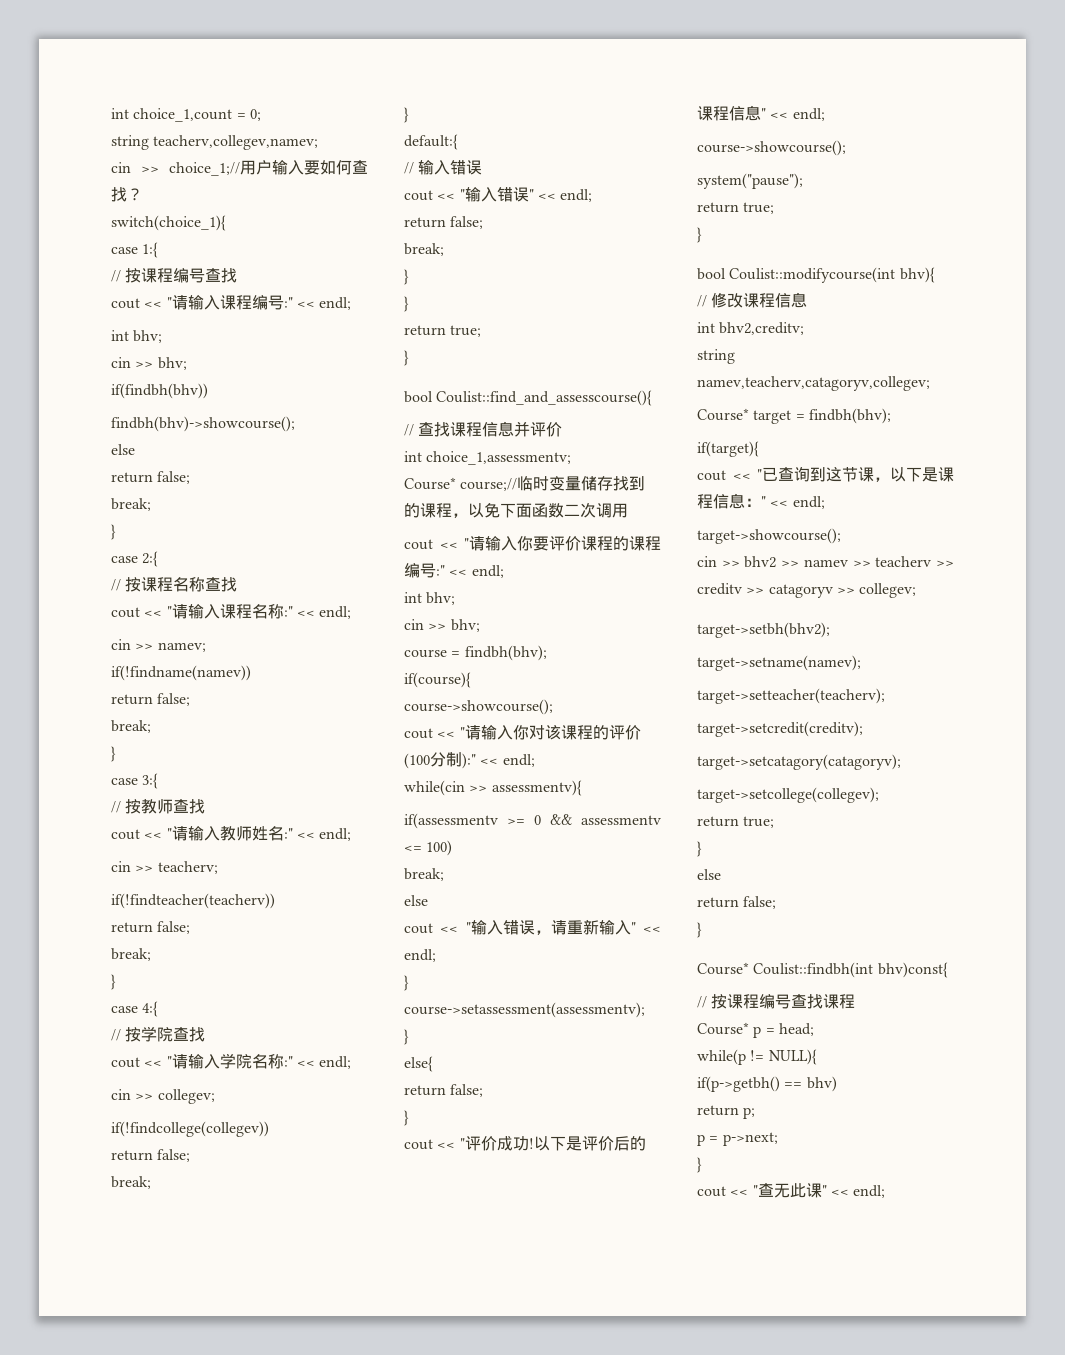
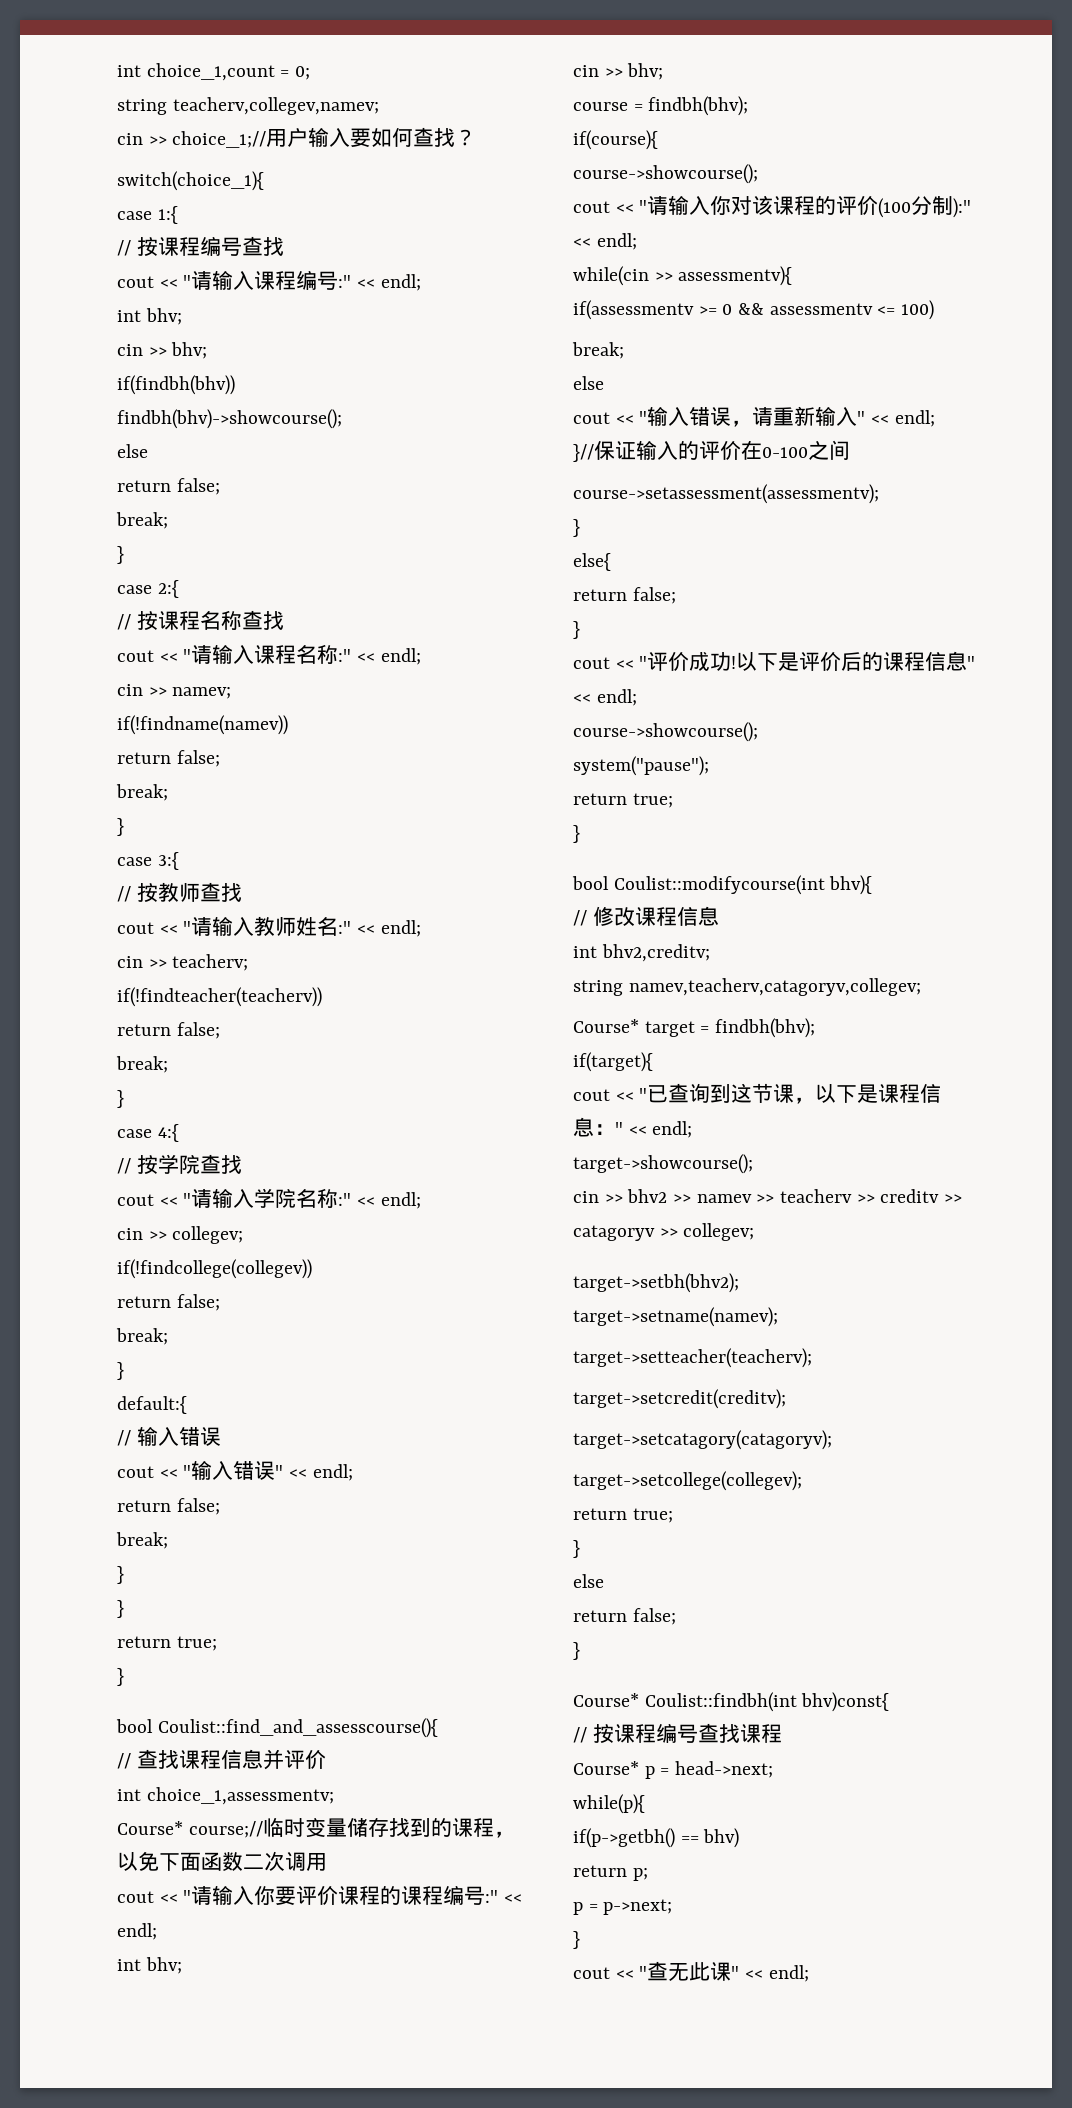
[404,975,409,991] } -> [573,440,850,462] }//保证输入的评价在0-100之间
[778,1023,814,1036] [697,1049,817,1065] head; // while(p != NULL){ -> [675,1761,774,1778] [573,1794,645,1814] head->next; // while(p){

